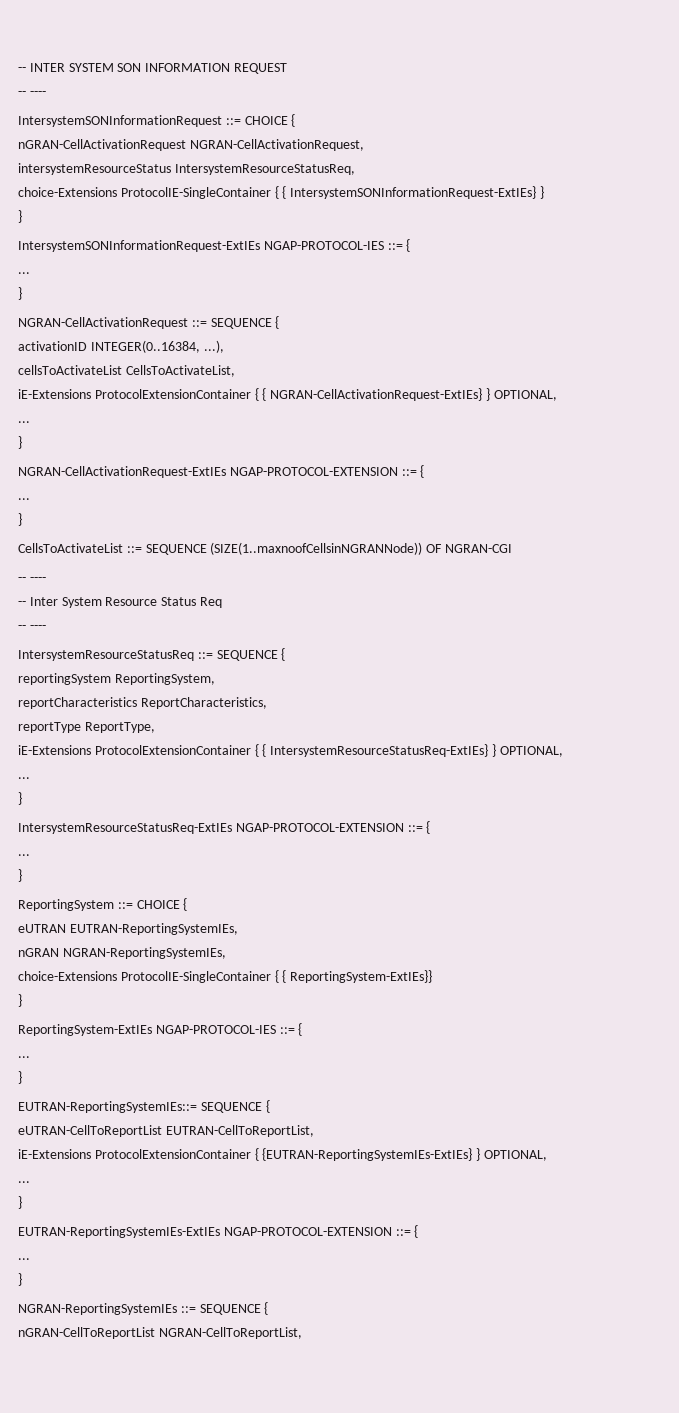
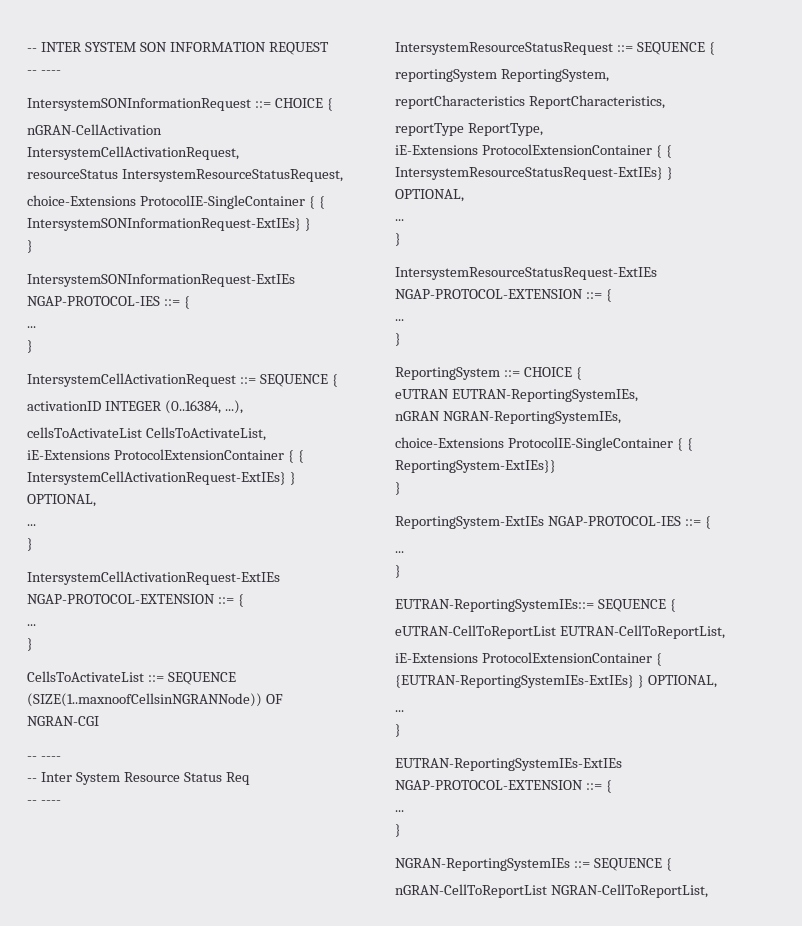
[18,139,364,151] [18,163,355,175] nGRAN-CellActivationRequest NGRAN-CellActivationRequest, // intersystemResourceStatus IntersystemResourceStatusReq, -> [27,124,162,135] [27,146,239,160] [27,169,343,182] nGRAN-CellActivation IntersystemCellActivationRequest, // resourceStatus IntersystemResourceStatusRequest,
[18,317,188,329] NGRAN-CellActivationRequest -> [27,373,236,387] IntersystemCellActivationRequest
[90,340,200,353] INTEGER(0..16384, -> [104,400,221,414] INTEGER (0..16384,
[270,388,557,401] [18,421,30,423] [18,436,22,449] [18,466,226,478] NGRAN-CellActivationRequest-ExtIEs} } OPTIONAL, // ... // } // NGRAN-CellActivationRequest-ExtIEs -> [27,471,296,485] [27,494,96,507] [27,524,36,526] [27,538,33,551] [27,571,280,585] IntersystemCellActivationRequest-ExtIEs} } OPTIONAL, // ... // } // IntersystemCellActivationRequest-ExtIEs
[18,650,194,661] IntersystemResourceStatusReq -> [395,42,613,55] IntersystemResourceStatusRequest
[270,744,563,757] [18,777,30,779] [18,792,22,805] [18,823,232,834] IntersystemResourceStatusReq-ExtIEs} } OPTIONAL, // ... // } // IntersystemResourceStatusReq-ExtIEs -> [395,167,673,180] [395,189,464,202] [395,219,404,221] [395,233,401,246] [395,267,657,280] IntersystemResourceStatusRequest-ExtIEs} } OPTIONAL, // ... // } // IntersystemResourceStatusRequest-ExtIEs

